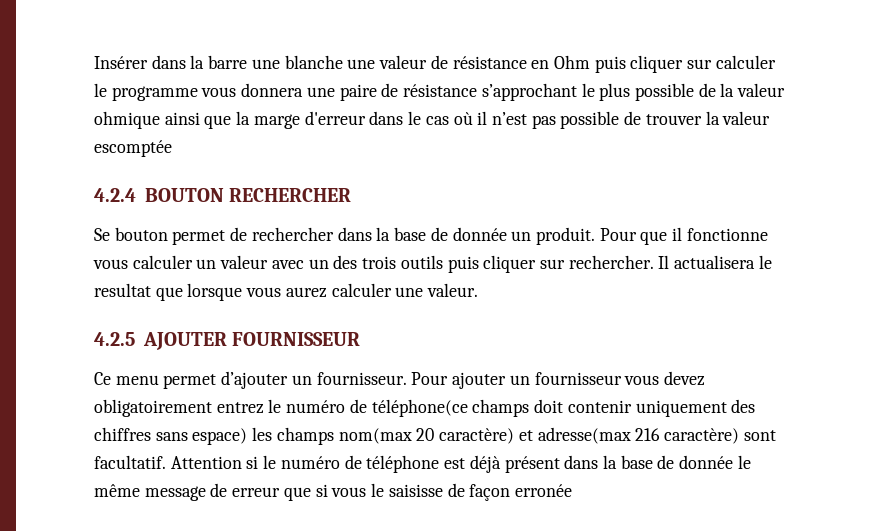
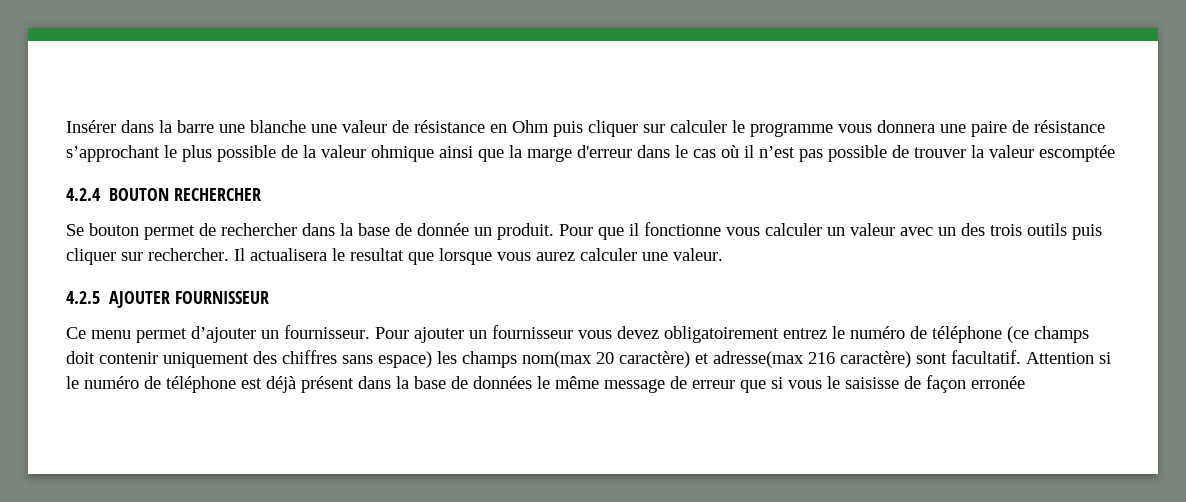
[371,399,468,417] téléphone(ce -> [932,326,1029,343] téléphone (ce
[679,455,734,469] donnée -> [473,376,532,389] données

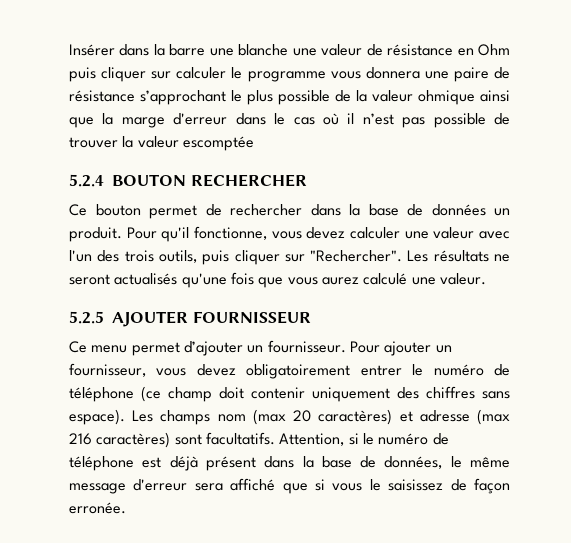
[66,188,101,201] 4.2.4 -> [69,174,104,187] 5.2.4
[66,224,84,236] Se -> [69,204,87,216] Ce
[417,223,469,236] donnée -> [431,204,486,216] données
[598,222,845,240] que il fonctionne vous calculer un -> [161,226,429,242] qu'il fonctionne, vous devez calculer une
[938,227,956,236] un -> [69,250,92,262] l'un
[1027,223,1102,240] [66,248,492,265] outils puis cliquer sur rechercher. Il actualisera le resultat que lorsque -> [158,250,511,265] [69,272,284,288] outils, puis cliquer sur "Rechercher". Les résultats ne seront actualisés qu'une fois que
[580,248,637,261] calculer -> [363,273,408,285] calculé
[66,291,100,304] 4.2.5 -> [69,311,104,324] 5.2.5
[492,325,573,339] fournisseur -> [69,363,146,377] fournisseur,
[783,328,827,339] entrez -> [360,365,402,376] entrer
[1034,326,1089,343] champs -> [168,387,212,402] champ
[378,350,1094,368] espace) les champs nom(max 20 caractère) et adresse(max 216 caractère) sont facultatif. Attention -> [69,409,511,425] [69,432,345,448] espace). Les champs nom (max 20 caractères) et adresse (max 216 caractères) sont facultatifs. Attention,
[473,376,532,389] données -> [384,456,443,469] données,
[670,376,735,389] de erreur -> [133,478,276,491] d'erreur sera affiché
[845,377,899,389] saisisse -> [388,479,444,491] saisissez
[971,376,1025,389] erronée -> [69,502,126,514] erronée.

